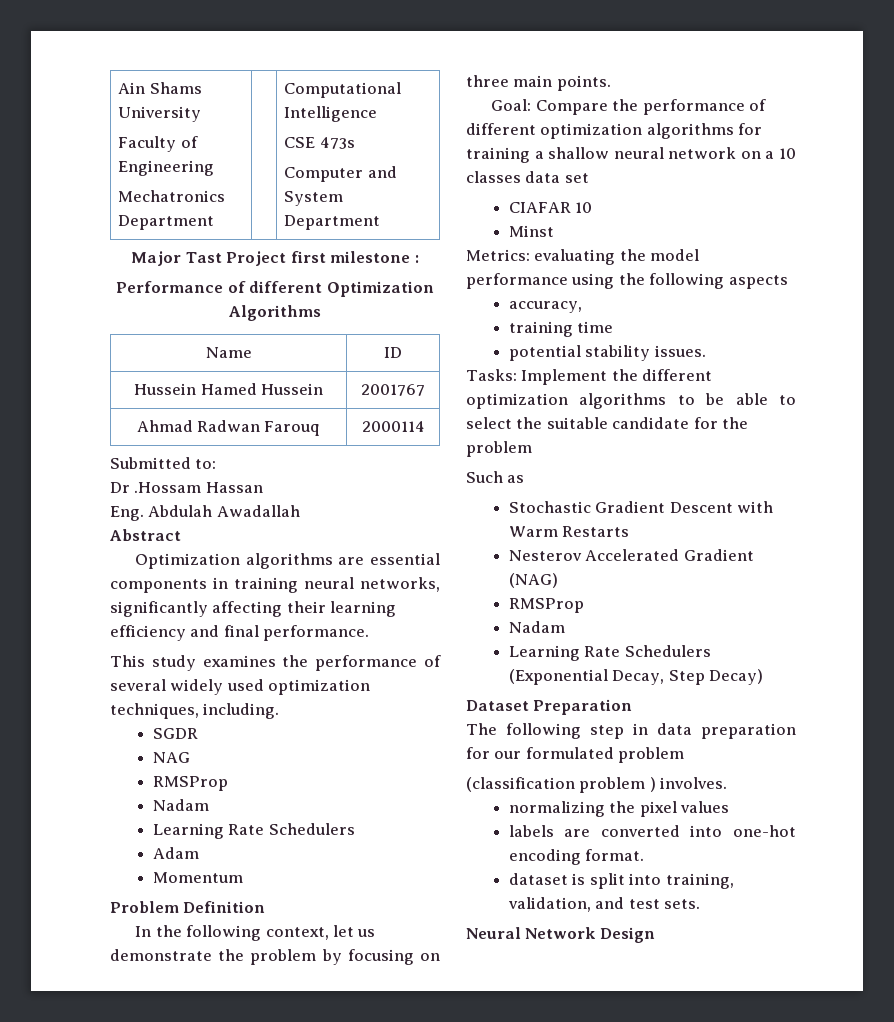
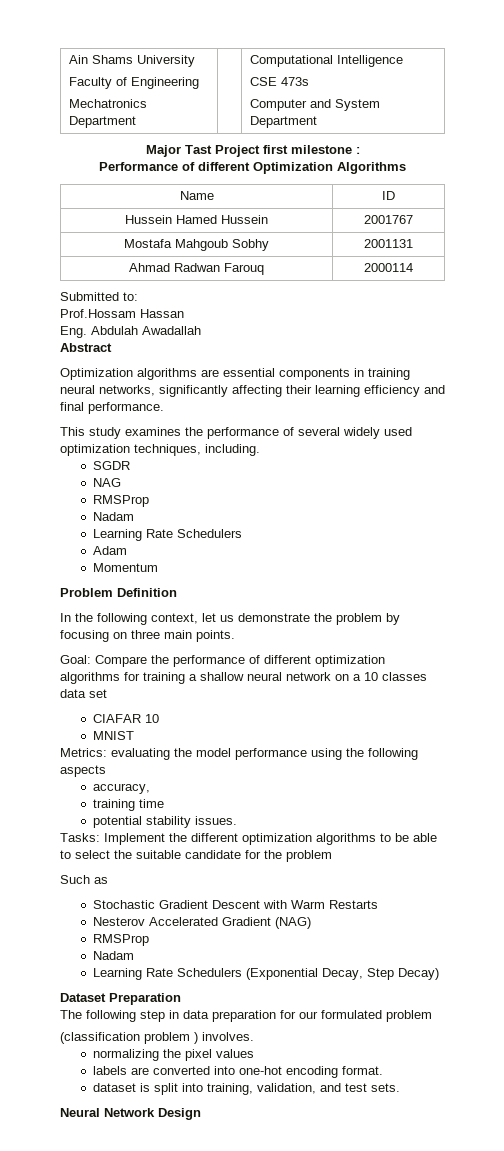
(425, 390) none -> [124,239,269,251] [364,239,413,248] // Mostafa Mahgoub Sobhy | 2001131
[110,482,202,493] Dr .Hossam -> [60,309,136,318] Prof.Hossam
[508,225,554,237] Minst -> [93,731,135,740] MNIST

